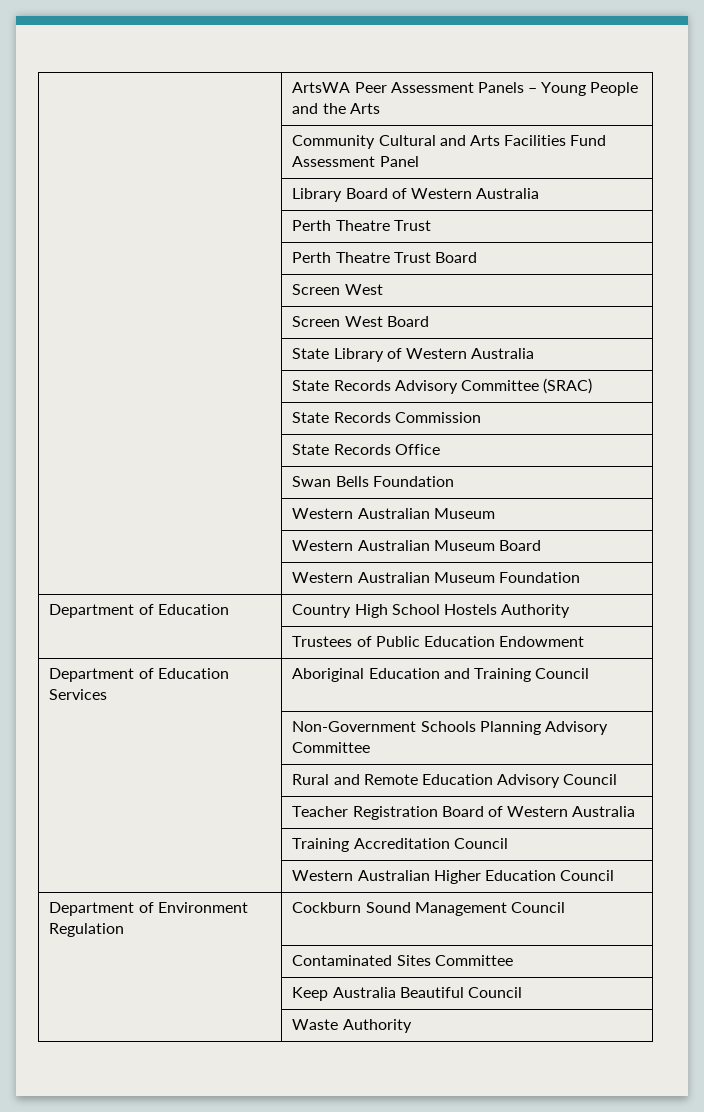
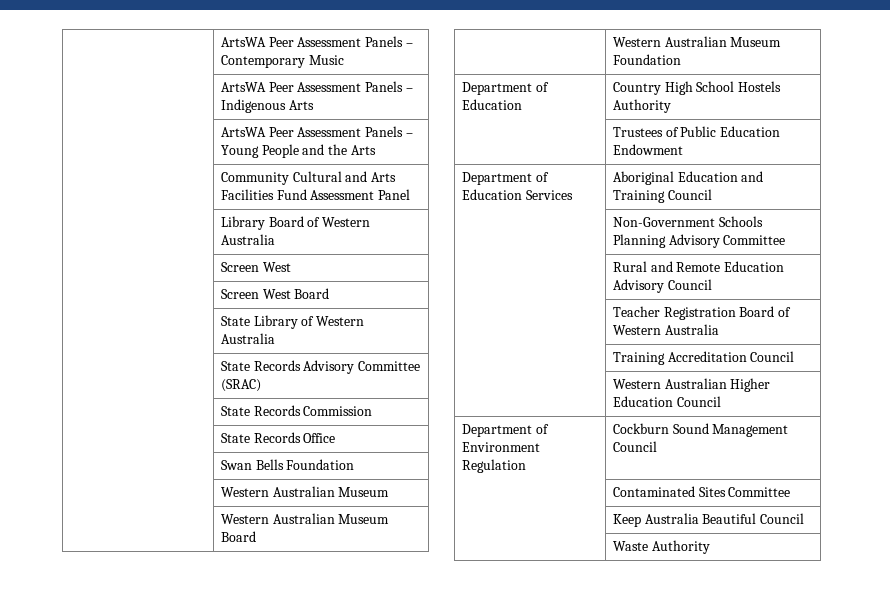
(292, 87) none -> [220,36,414,47] [220,55,344,68] [220,81,414,92] [220,99,314,113] | ArtsWA Peer Assessment Panels – Contemporary Music // | ArtsWA Peer Assessment Panels – Indigenous Arts //
[292,220,431,231] [292,252,477,263] // | Perth Theatre Trust // | Perth Theatre Trust Board -> (275, 239) none

